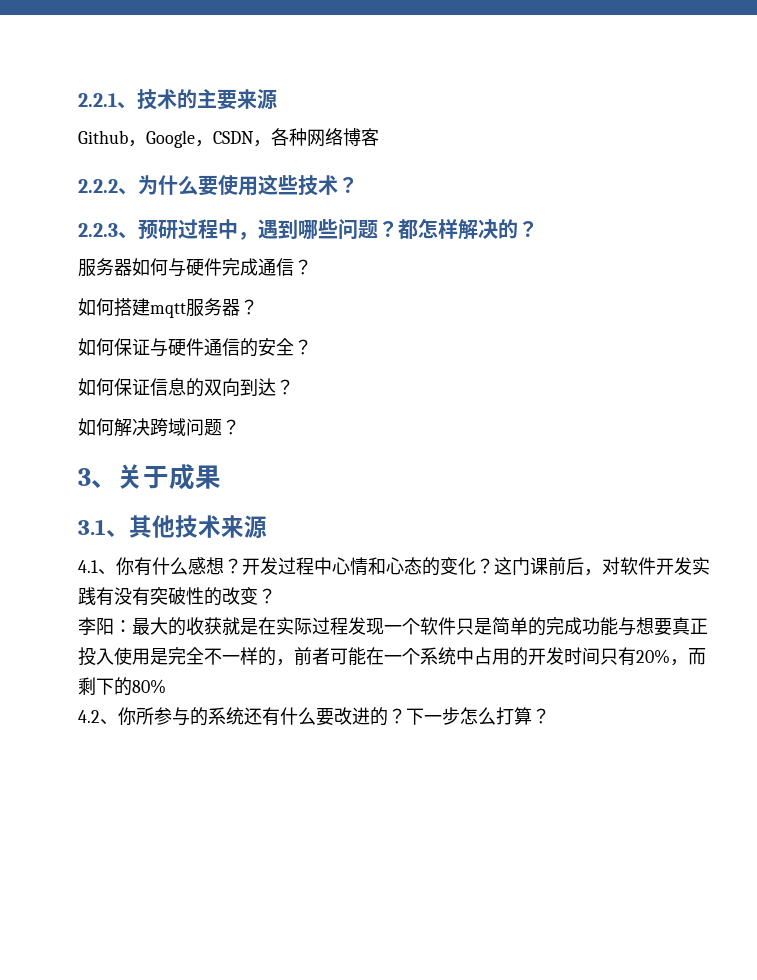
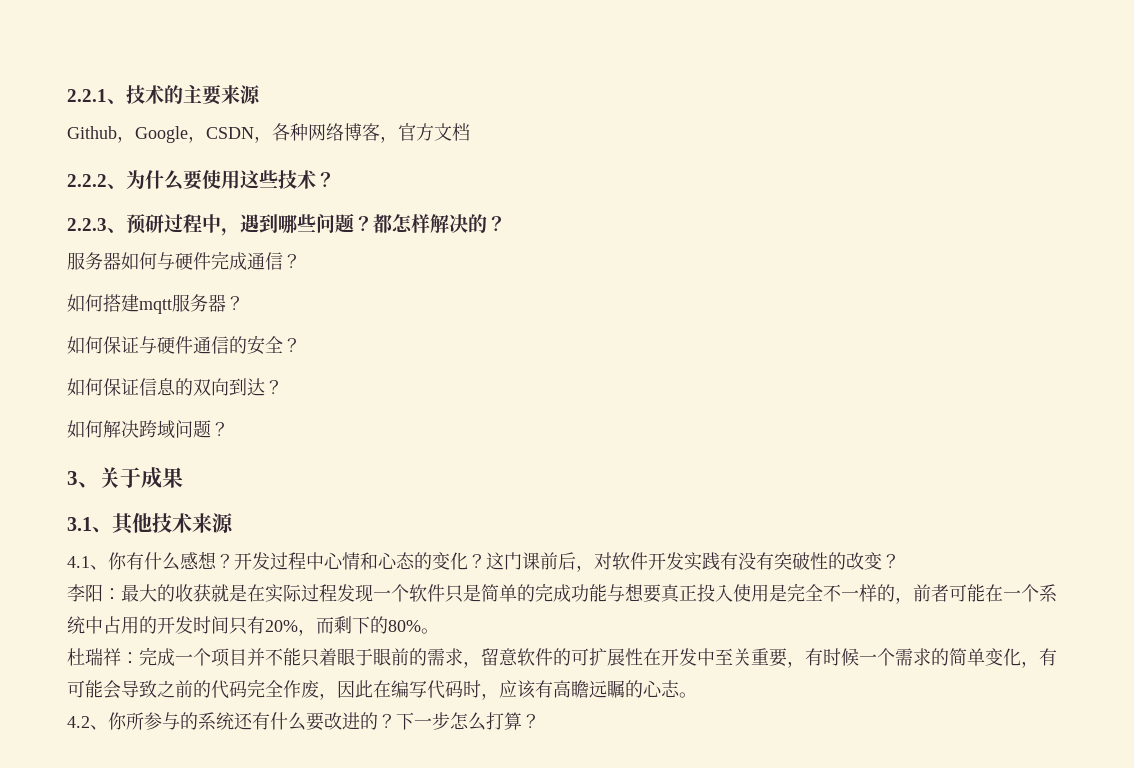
(379, 137) none -> [380,123,470,143] ，官方文档
(166, 686) none -> [421,628,439,634] [67,647,1057,668] [67,679,697,700] 。 // 杜瑞祥：完成一个项目并不能只着眼于眼前的需求，留意软件的可扩展性在开发中至关重要，有时候一个需求的简单变化，有可能会导致之前的代码完全作废，因此在编写代码时，应该有高瞻远瞩的心志。

